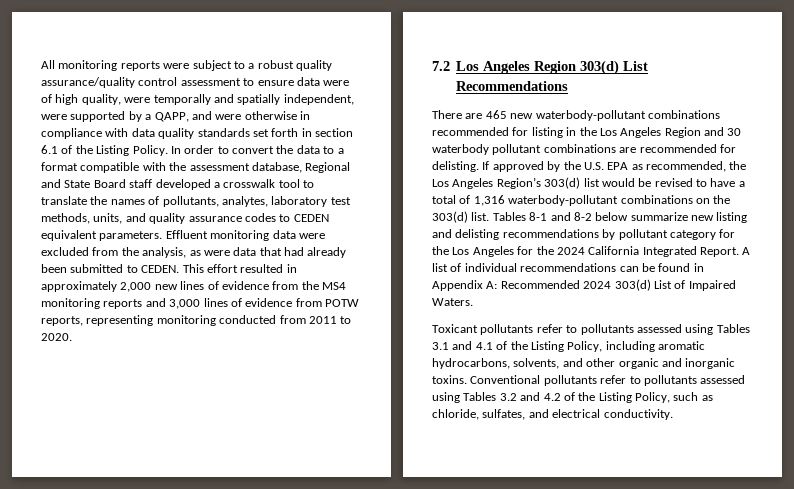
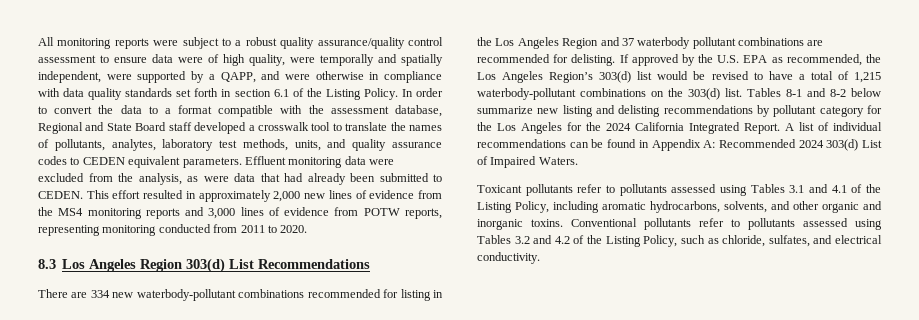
[432,61,450,71] 7.2 -> [38,259,56,269] 8.3
[485,110,507,119] 465 -> [90,290,110,298] 334
[727,128,742,136] 30 -> [621,38,634,46] 37
[473,195,505,206] 1,316 -> [854,72,881,83] 1,215

